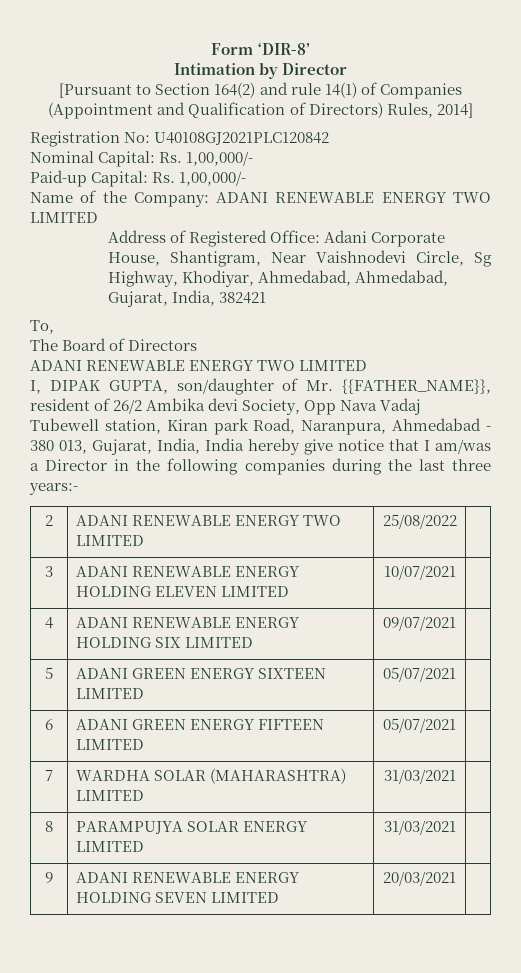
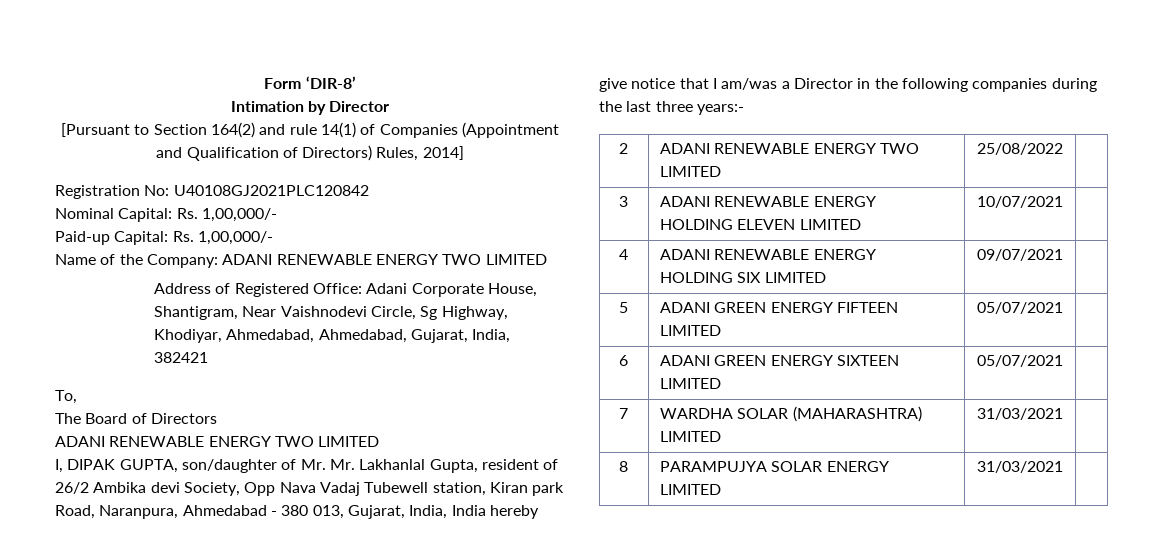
[342,379,491,394] {{FATHER_NAME}}, -> [329,459,478,473] Mr. Lakhanlal Gupta,
[257,668,326,679] SIXTEEN -> [837,302,899,313] FIFTEEN
[257,719,324,730] FIFTEEN -> [837,355,900,366] SIXTEEN
[44,872,53,883] [75,872,300,883] [75,892,279,903] [383,871,456,886] // 9 | ADANI RENEWABLE ENERGY HOLDING SEVEN LIMITED | 20/03/2021 | -> (1063, 467) none

